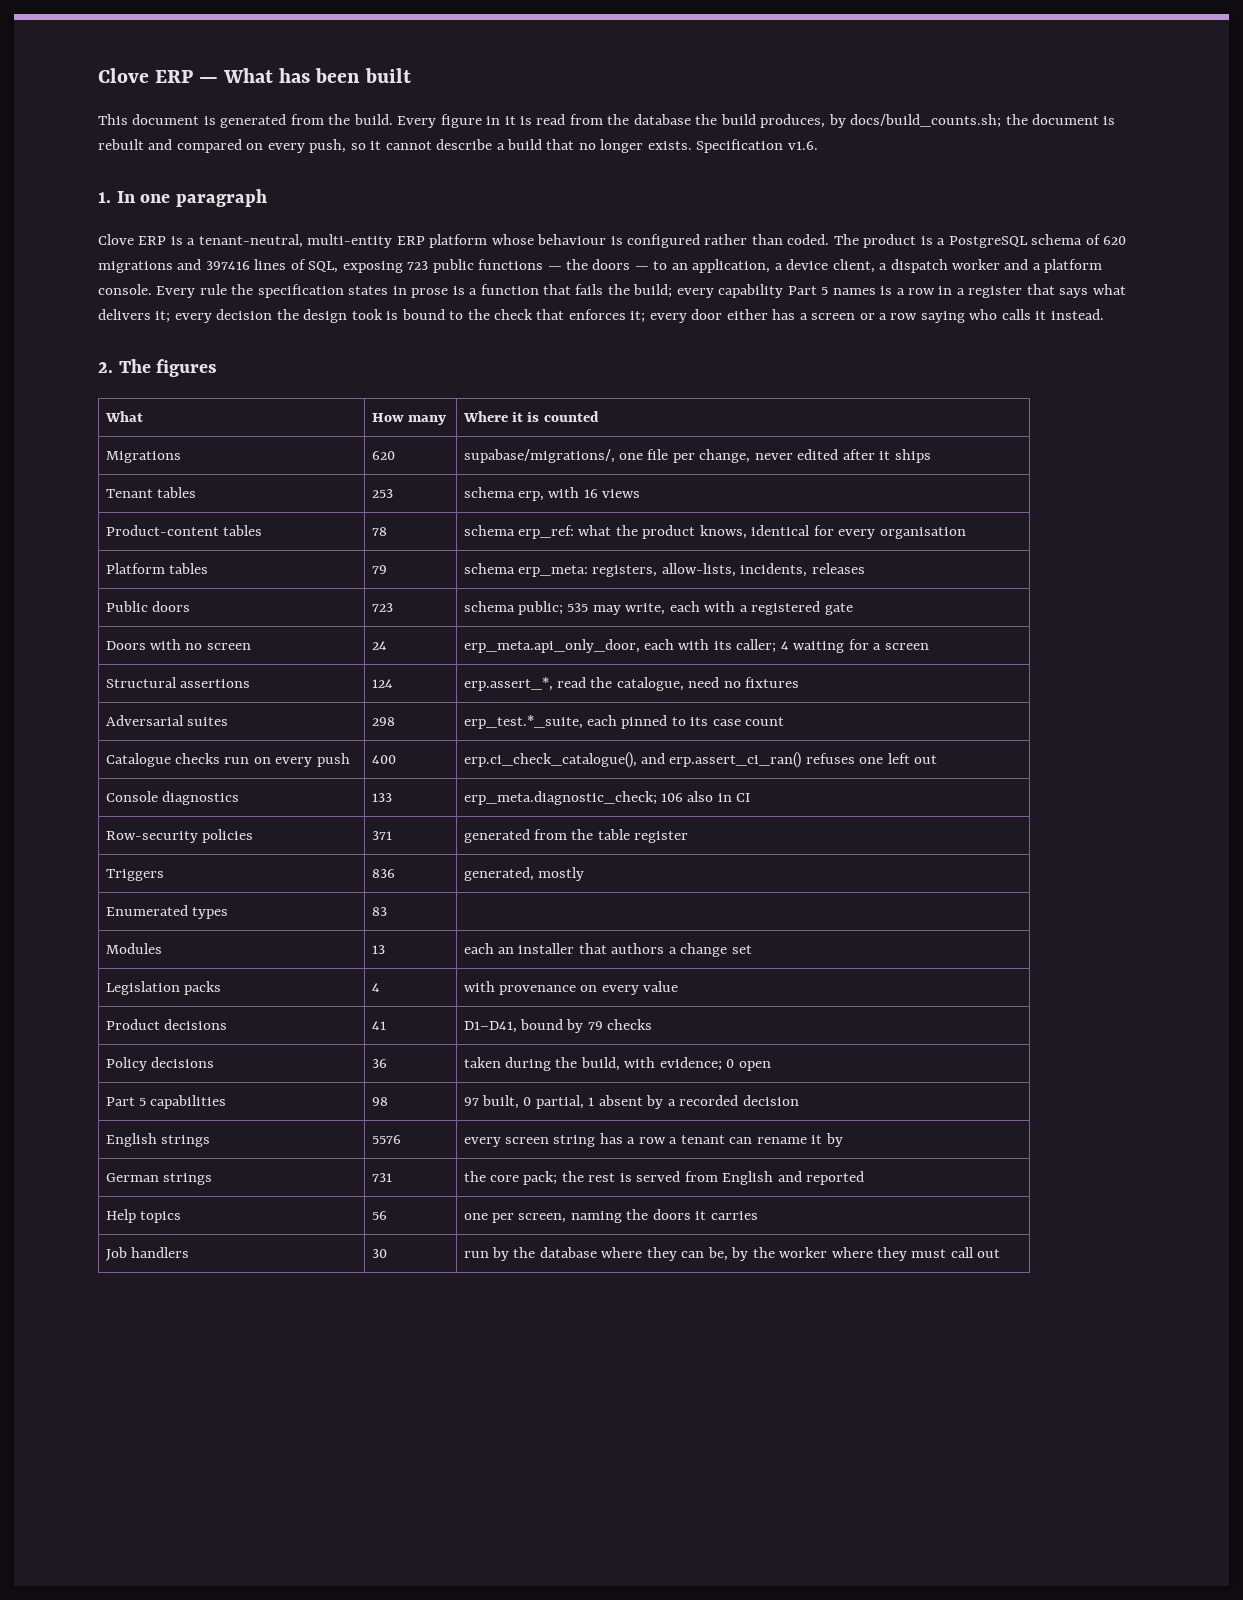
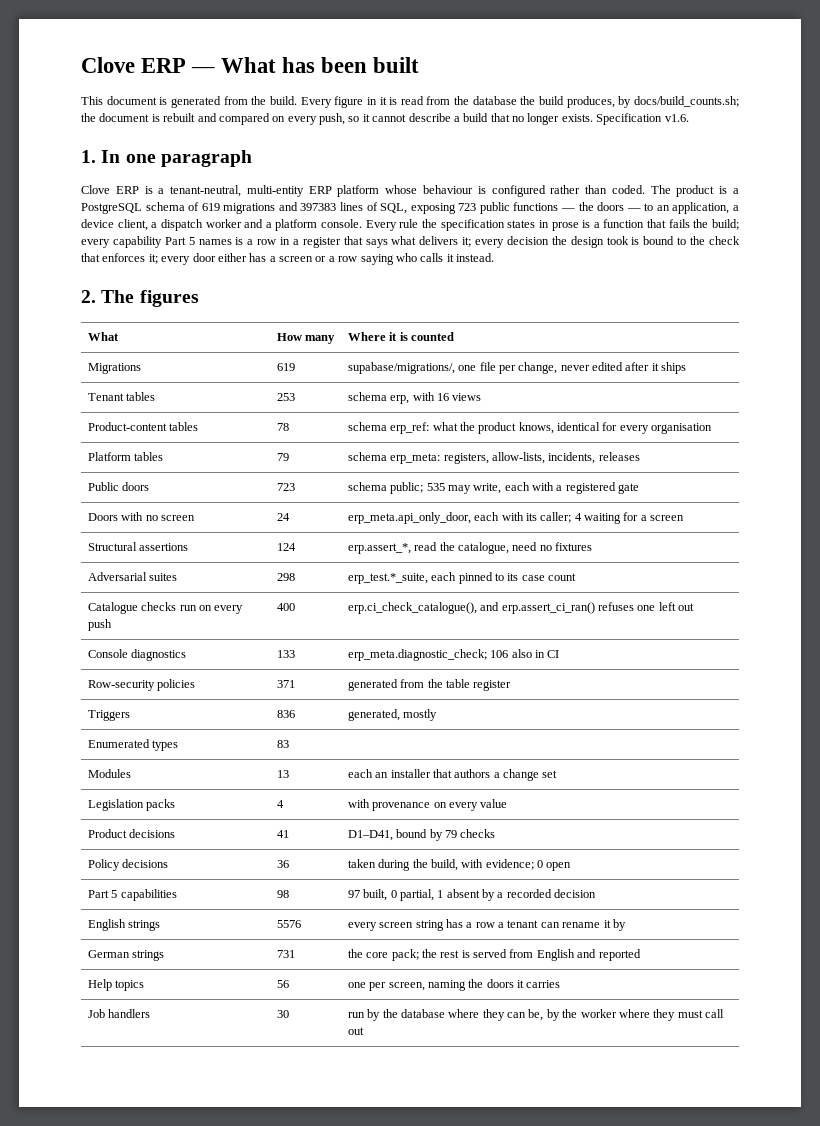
[1103,236,1127,245] 620 -> [201,203,220,211] 619
[205,261,250,270] 397416 -> [300,203,337,211] 397383
[371,451,395,460] 620 -> [276,363,295,371] 619

